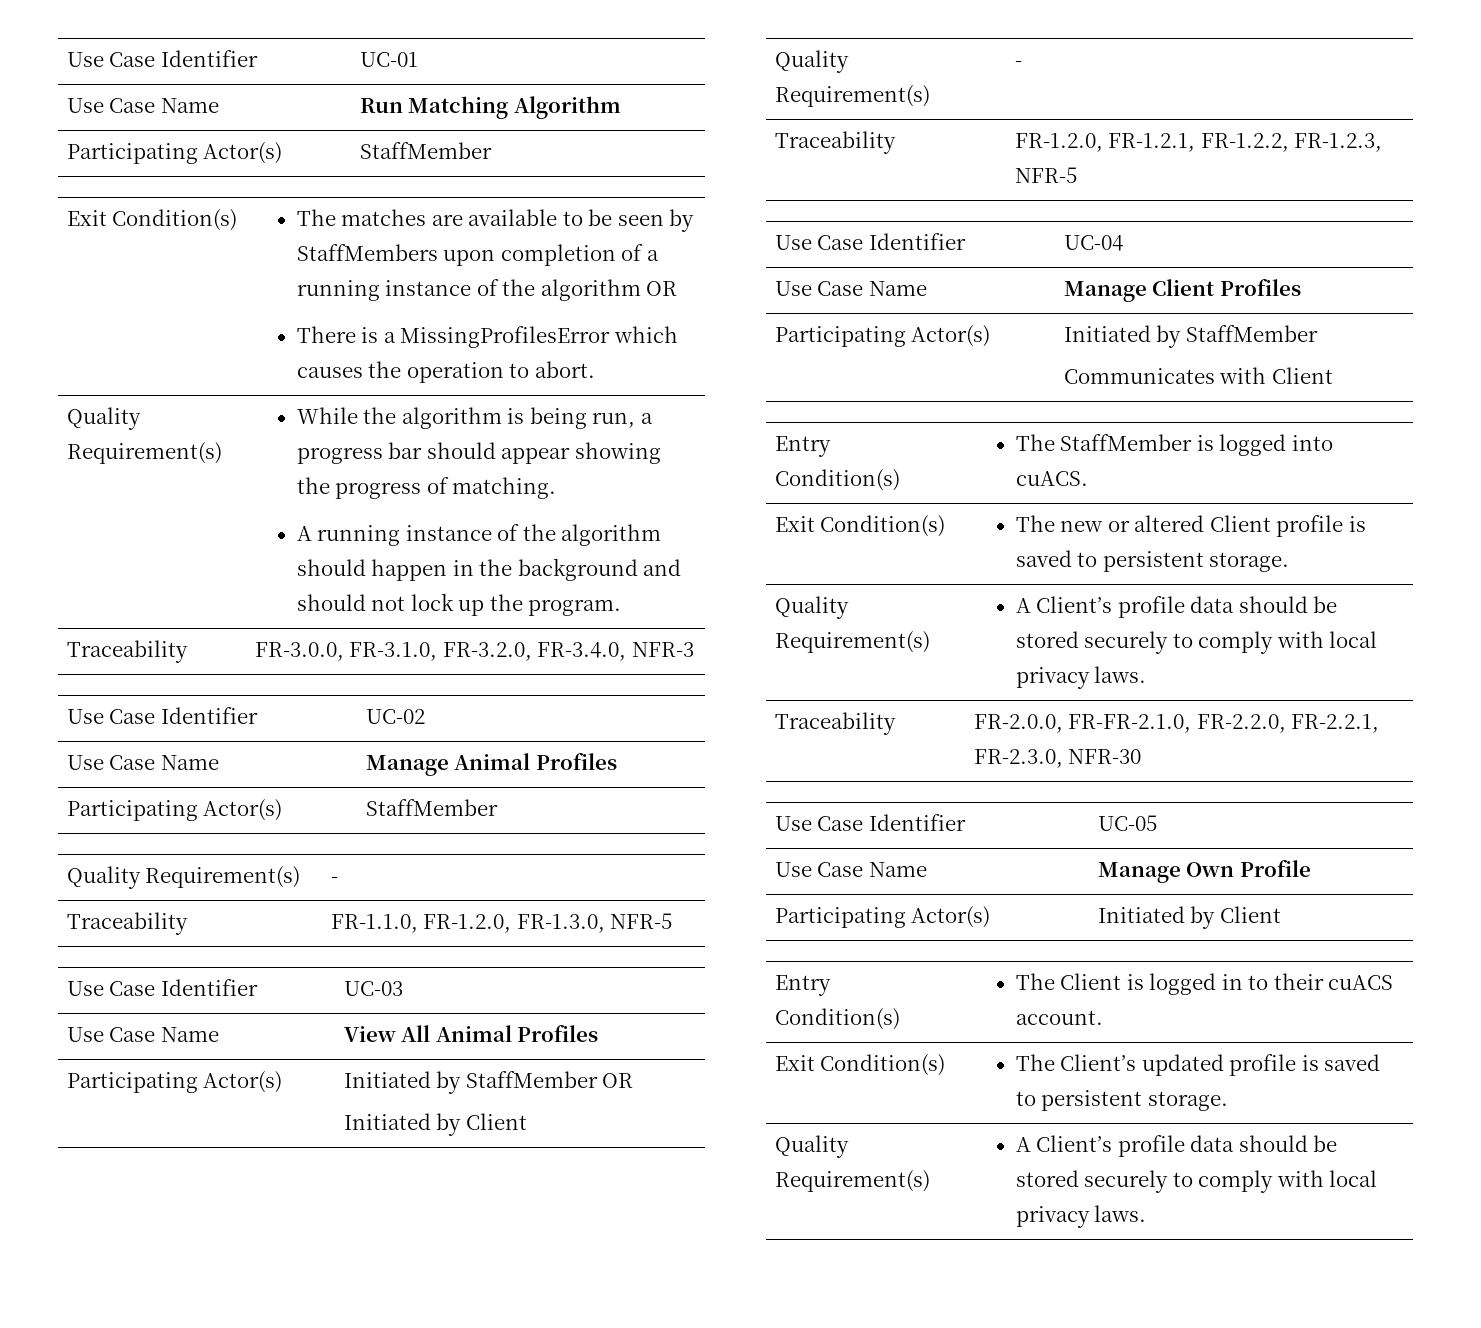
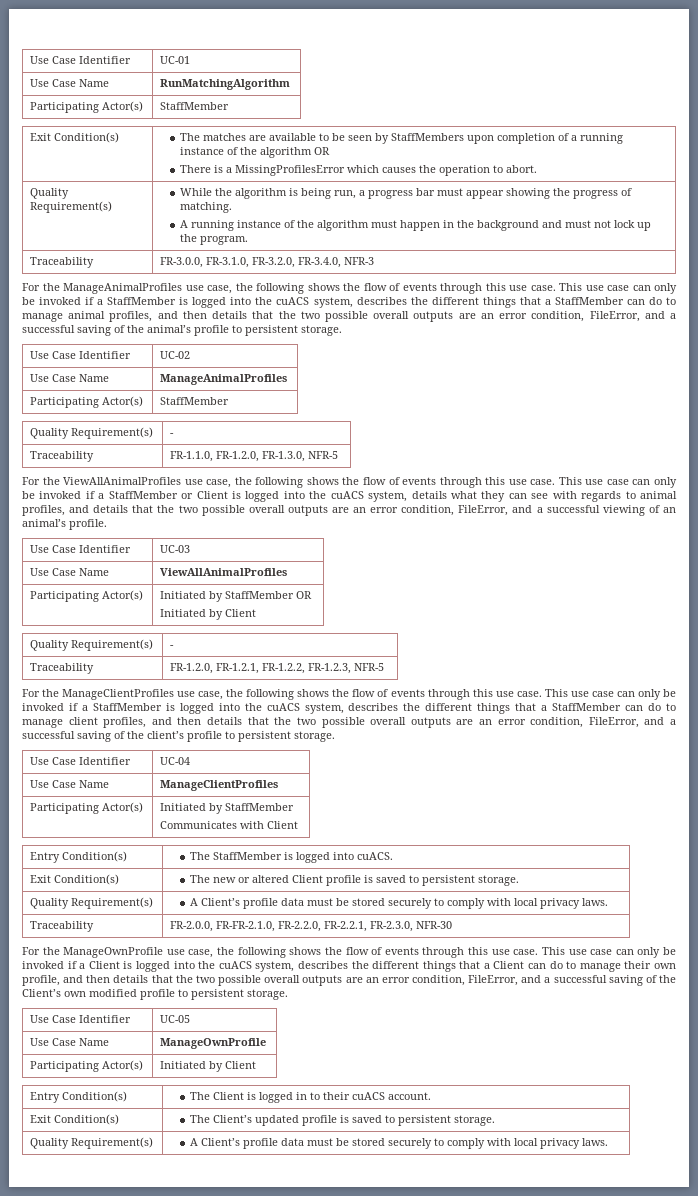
[359,96,621,119] Run Matching Algorithm -> [160,79,291,90] RunMatchingAlgorithm
[426,442,496,459] should -> [437,188,464,196] must
[296,559,366,576] should -> [371,220,398,228] must
[296,594,366,611] should -> [565,220,592,228] must
(694, 649) none -> [22,283,677,294] [22,297,676,308] [22,311,676,322] [22,325,342,336] // For the ManageAnimalProfiles use case, the following shows the flow of events through this use case. This use case can only be invoked if a StaffMember is logged into the cuACS system, describes the different things that a StaffMember can do to manage animal profiles, and then details that the two possible overall outputs are an error condition, FileError, and a successful saving of the animal’s profile to persistent storage.
[365,753,617,776] Manage Animal Profiles -> [160,374,288,385] ManageAnimalProfiles
(673, 921) none -> [22,477,677,488] [22,491,678,502] [22,505,676,516] [22,519,107,530] // For the ViewAllAnimalProfiles use case, the following shows the flow of events through this use case. This use case can only be invoked if a StaffMember or Client is logged into the cuACS system, details what they can see with regards to animal profiles, and details that the two possible overall outputs are an error condition, FileError, and a successful viewing of an animal’s profile.
[343,1025,599,1042] View All Animal Profiles -> [160,568,288,576] ViewAllAnimalProfiles
(1077, 175) none -> [22,689,676,700] [22,703,676,714] [22,717,676,728] [22,731,335,742] // For the ManageClientProfiles use case, the following shows the flow of events through this use case. This use case can only be invoked if a StaffMember is logged into the cuACS system, describes the different things that a StaffMember can do to manage client profiles, and then details that the two possible overall outputs are an error condition, FileError, and a successful saving of the client’s profile to persistent storage.
[1063,279,1301,302] Manage Client Profiles -> [160,780,279,791] ManageClientProfiles
[1238,596,1308,613] should -> [307,898,334,906] must
(1142, 756) none -> [22,947,676,958] [22,961,676,972] [22,975,676,986] [22,989,288,1000] // For the ManageOwnProfile use case, the following shows the flow of events through this use case. This use case can only be invoked if a Client is logged into the cuACS system, describes the different things that a Client can do to manage their own profile, and then details that the two possible overall outputs are an error condition, FileError, and a successful saving of the Client’s own modified profile to persistent storage.
[1097,860,1311,883] Manage Own Profile -> [160,1038,267,1049] ManageOwnProfile
[1238,1135,1308,1152] should -> [307,1138,334,1146] must

